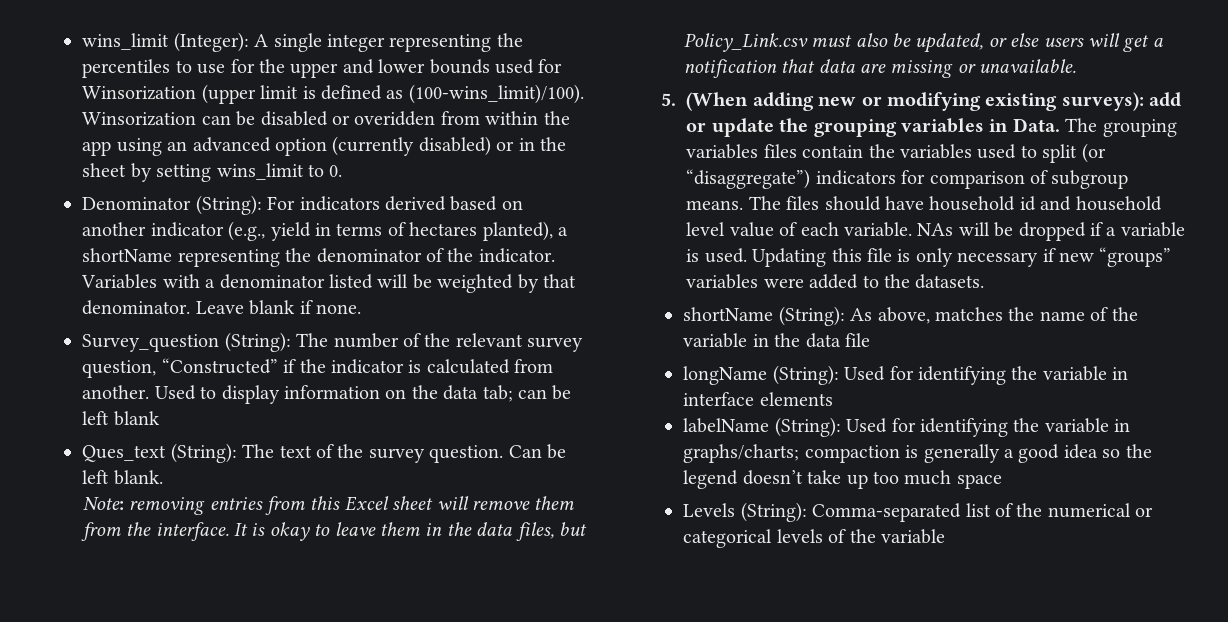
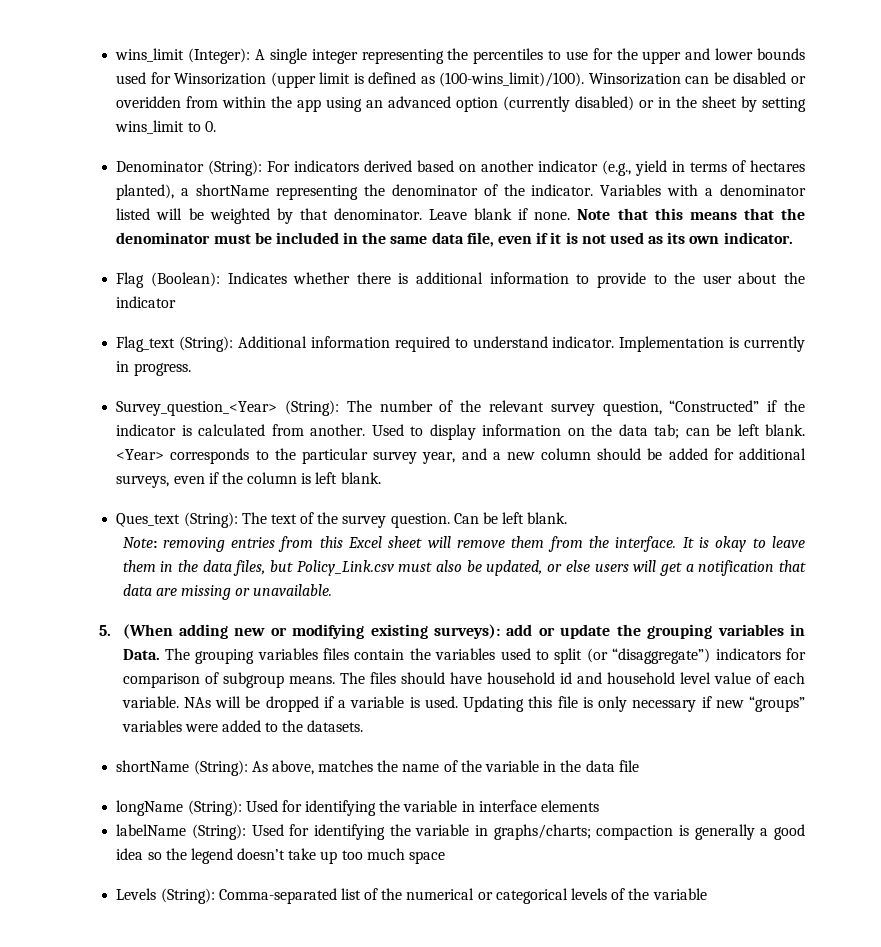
[82,334,220,352] // Survey_question -> [577,208,805,220] [116,232,793,247] [116,272,805,288] [116,296,177,308] [116,336,805,352] [116,361,191,376] [116,401,278,416] Note that this means that the denominator must be included in the same data file, even if it is not used as its own indicator. // Flag (Boolean): Indicates whether there is additional information to provide to the user about the indicator // Flag_text (String): Additional information required to understand indicator. Implementation is currently in progress. // Survey_question_<Year>
[113,411,160,426] blank -> [764,424,805,436] [116,448,806,464] [116,472,381,488] blank. <Year> corresponds to the particular survey year, and a new column should be added for additional surveys, even if the column is left blank.

